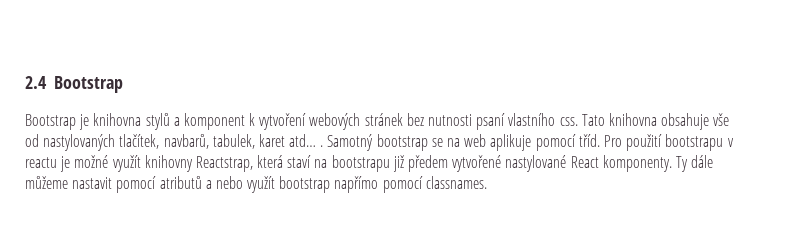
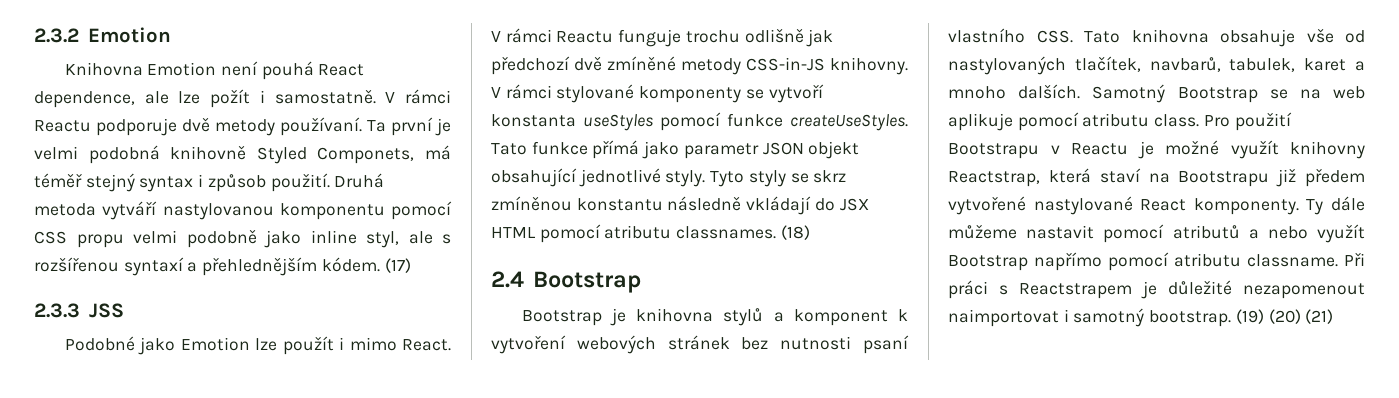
(25, 82) none -> [34,27,171,43] [64,61,365,80] [34,89,452,108] [34,117,451,136] [34,145,451,164] [34,173,385,192] [34,201,452,220] [34,229,451,248] [34,257,411,276] [34,303,124,318] [64,336,452,355] [491,28,834,47] [491,56,908,75] [491,84,824,103] [491,112,908,131] [491,140,860,159] [491,168,847,187] [491,196,869,215] [491,224,810,243] 2.3.2 Emotion // Knihovna Emotion není pouhá React dependence, ale lze požít i samostatně. V rámci Reactu podporuje dvě metody používaní. Ta první je velmi podobná knihovně Styled Componets, má téměř stejný syntax i způsob použití. Druhá metoda vytváří nastylovanou komponentu pomocí CSS propu velmi podobně jako inline styl, ale s rozšířenou syntaxí a přehlednějším kódem. (17) // 2.3.3 JSS // Podobné jako Emotion lze použít i mimo React. V rámci Reactu funguje trochu odlišně jak předchozí dvě zmíněné metody CSS-in-JS knihovny. V rámci stylované komponenty se vytvoří konstanta useStyles pomocí funkce createUseStyles. Tato funkce přímá jako parametr JSON objekt obsahující jednotlivé styly. Tyto styly se skrz zmíněnou konstantu následně vkládají do JSX HTML pomocí atributu classnames. (18) //
[559,117,578,126] css. -> [1036,30,1073,43] CSS.
[289,134,428,151] atd… . Samotný bootstrap -> [1355,61,1365,71] [948,84,1258,103] a mnoho dalších. Samotný Bootstrap
[578,134,734,151] [25,157,57,168] tříd. Pro použití bootstrapu v reactu -> [1082,112,1292,131] [948,143,1128,159] atributu class. Pro použití Bootstrapu v Reactu
[331,155,390,172] bootstrapu -> [1178,171,1270,187] Bootstrapu
[279,176,331,193] bootstrap -> [948,255,1028,271] Bootstrap
[425,176,487,189] classnames. -> [1174,252,1365,267] [948,280,1365,299] [948,308,1334,327] atributu classname. Při práci s Reactstrapem je důležité nezapomenout naimportovat i samotný bootstrap. (19) (20) (21)

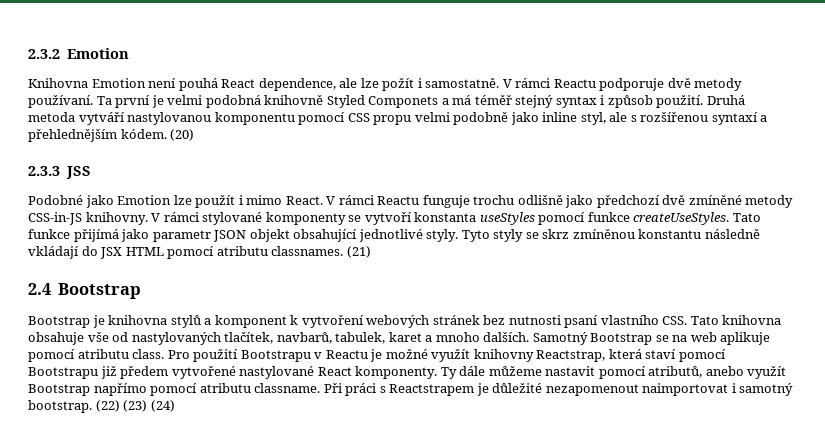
[317,147,415,164] Componets, -> [368,96,449,108] Componets a
[384,258,411,273] (17) -> [170,129,195,141] (20)
[806,29,834,47] jak -> [565,195,594,208] jako
[592,140,640,159] přímá -> [73,229,119,242] přijímá
[780,225,810,240] (18) -> [346,246,371,258] (21)
[1148,173,1170,183] na -> [678,349,726,362] pomocí
[1172,225,1308,239] atributů a nebo -> [648,366,744,378] atributů, anebo
[1235,309,1334,324] (19) (20) (21) -> [95,400,175,412] (22) (23) (24)

